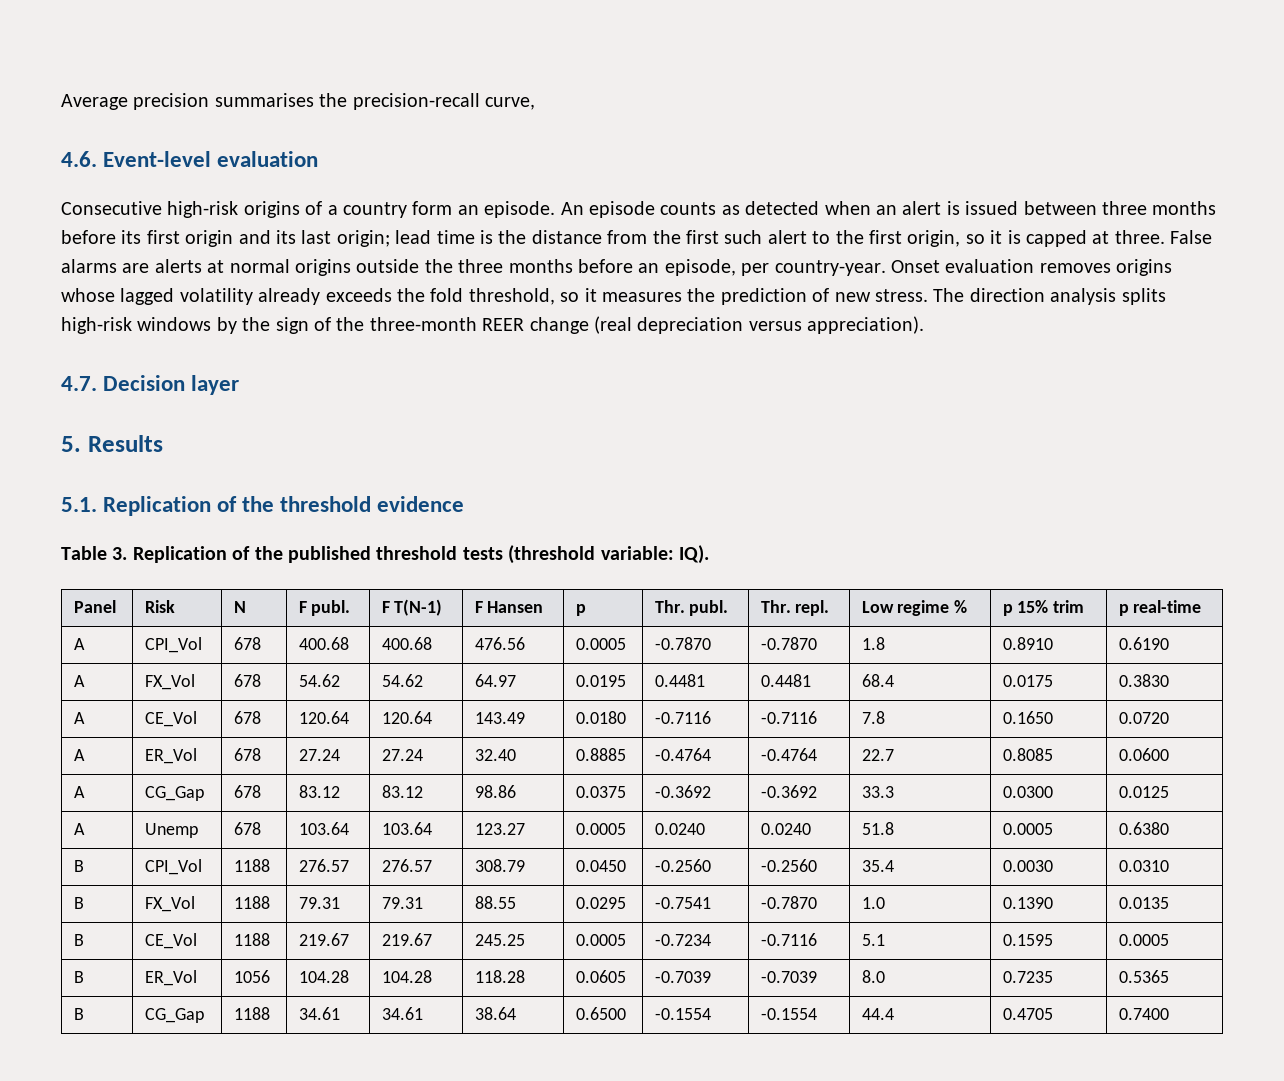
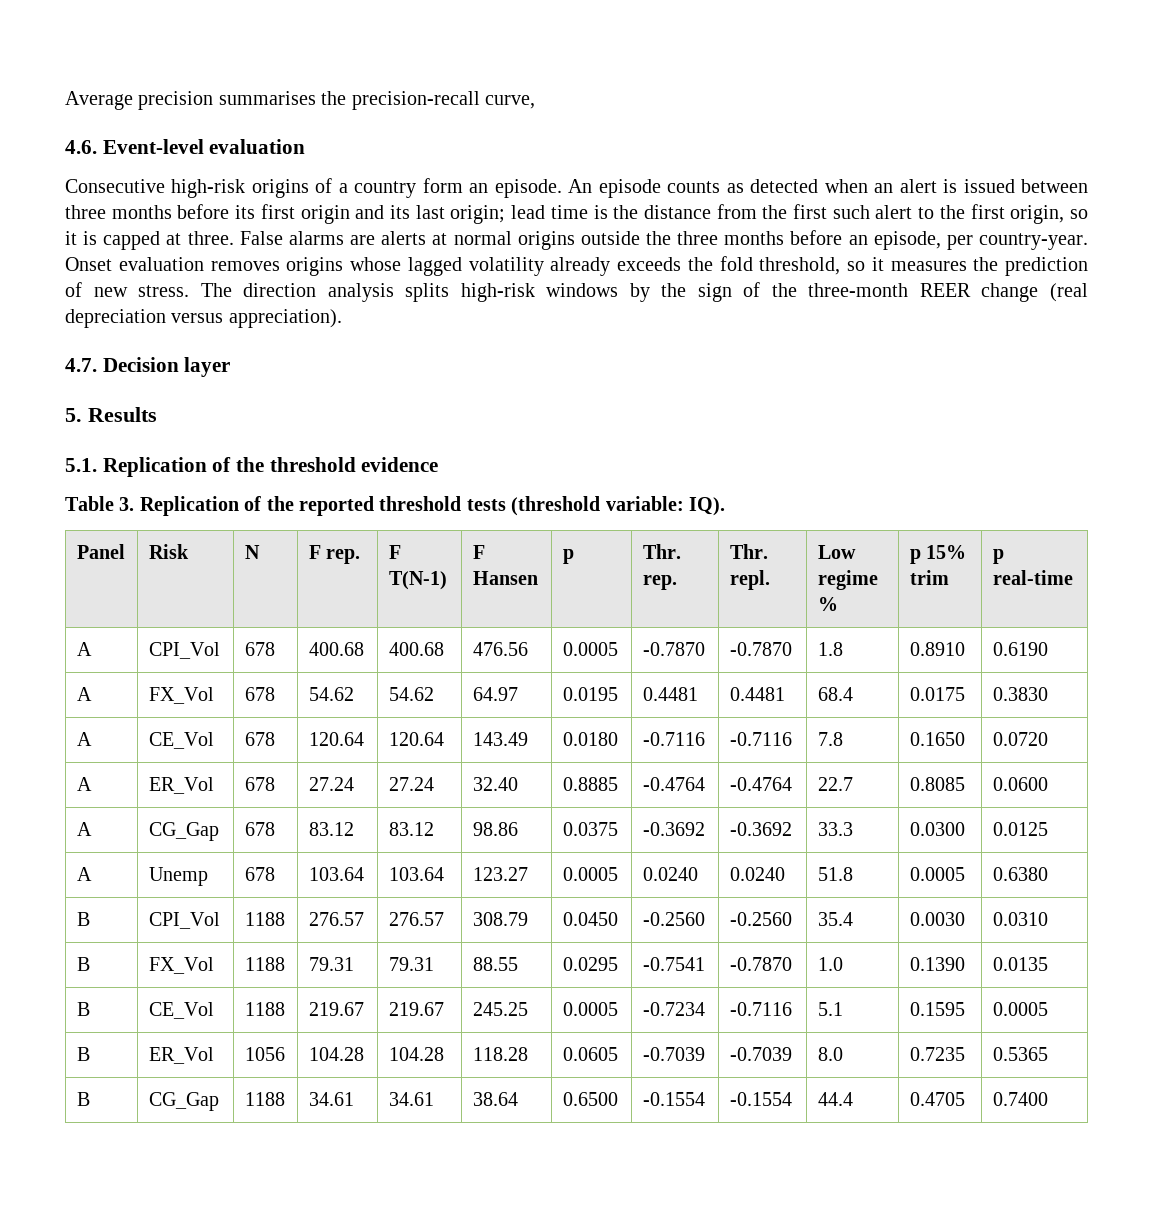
[288,546,371,563] published -> [299,496,374,516] reported
[311,600,351,616] publ. -> [326,549,361,564] rep.
[689,600,729,616] publ. -> [642,575,677,590] rep.

